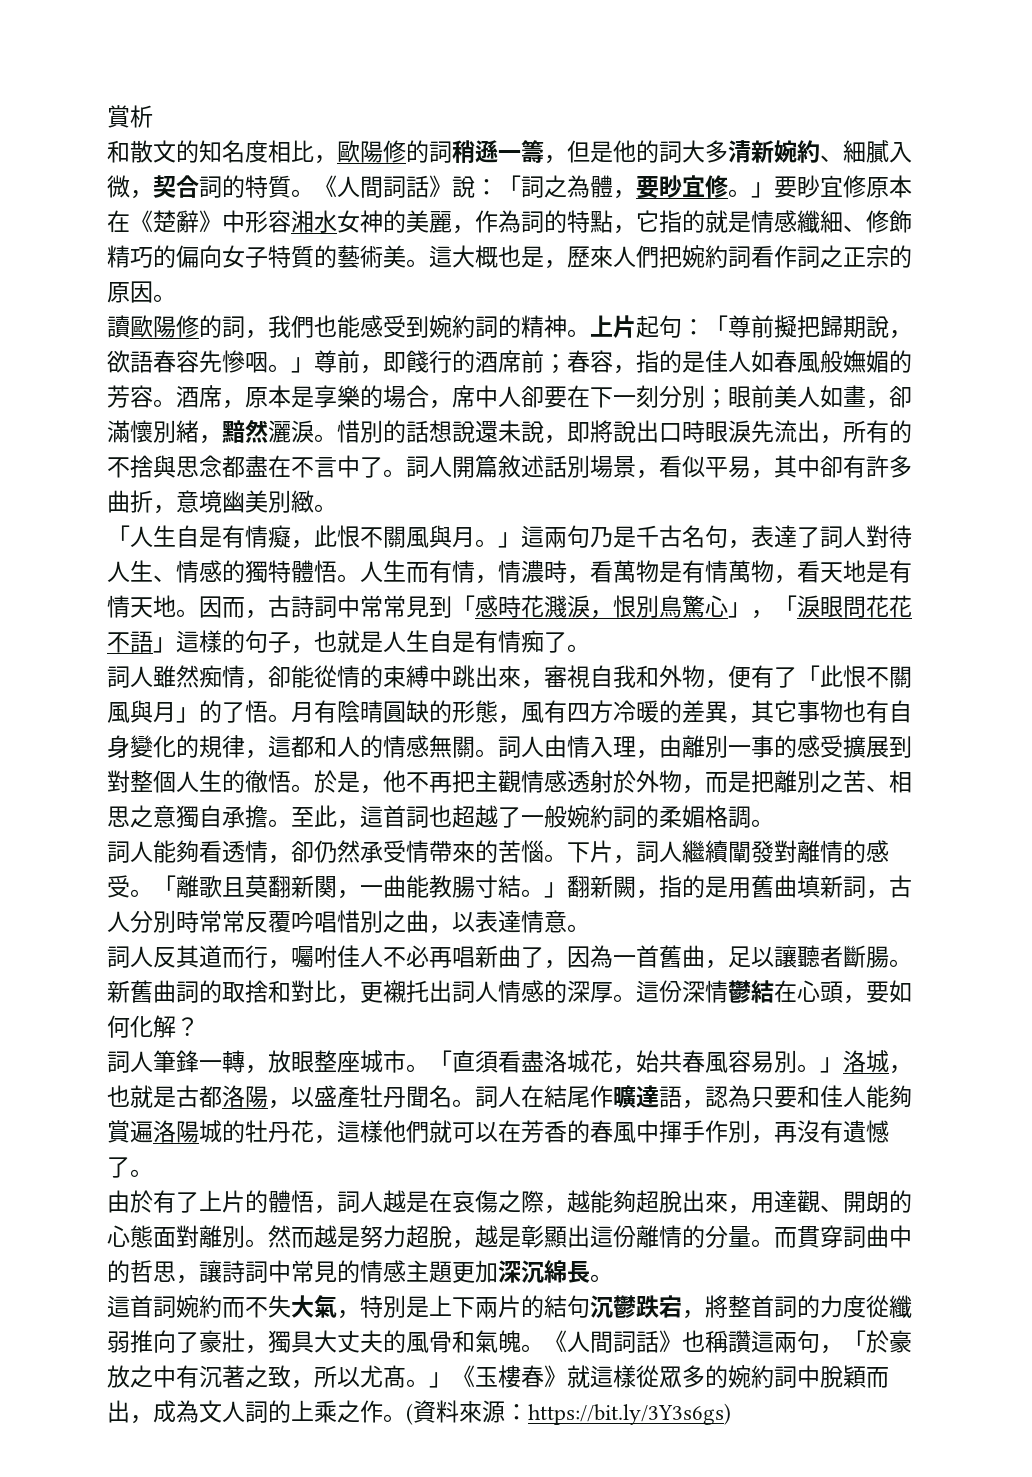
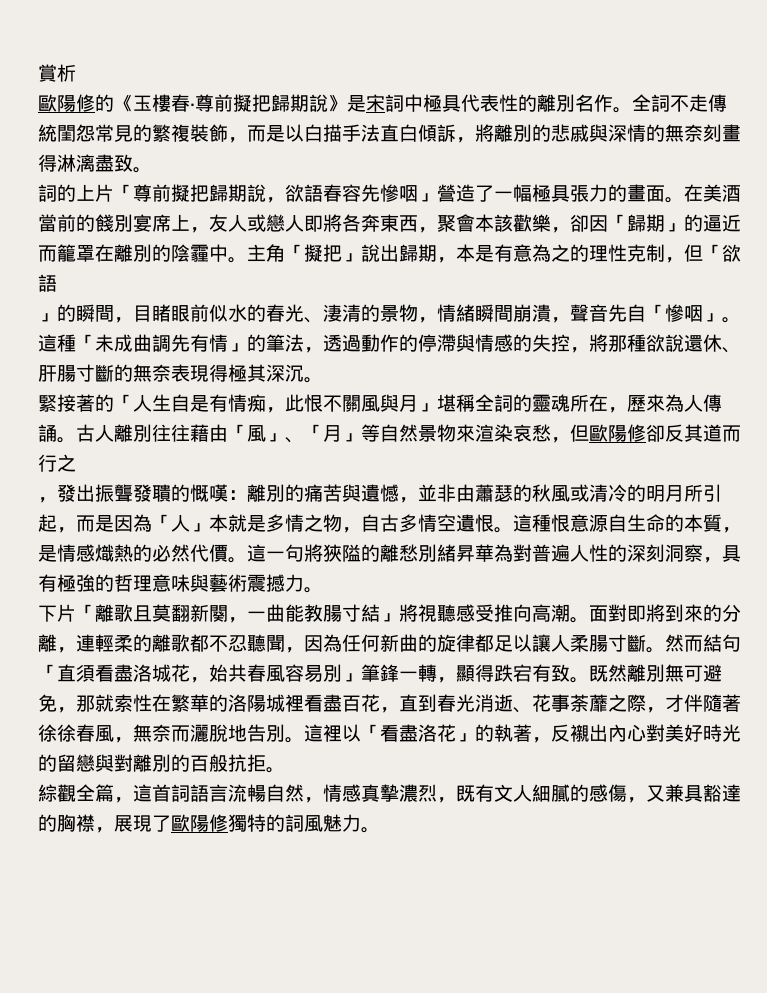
[107,140,912,164] [107,175,912,199] [107,210,912,234] [107,245,912,269] [107,281,176,303] [107,315,705,339] 和散文的知名度相比，歐陽修的詞稍遜一籌，但是他的詞大多清新婉約、細膩入微，契合詞的特質。《人間詞話》說：「詞之為體，要眇宜修。」要眇宜修原本在《楚辭》中形容湘水女神的美麗，作為詞的特點，它指的就是情感纖細、修飾精巧的偏向女子特質的藝術美。這大概也是，歷來人們把婉約詞看作詞之正宗的原因。 // 讀歐陽修的詞，我們也能感受到婉約詞的精神。上片起句： -> [38,94,727,113] [38,124,741,143] [38,154,152,173] [38,184,114,202] 歐陽修的《玉樓春·尊前擬把歸期說》是宋詞中極具代表性的離別名作。全詞不走傳統閨怨常見的繁複裝飾，而是以白描手法直白傾訴，將離別的悲戚與深情的無奈刻畫得淋漓盡致。 // 詞的上片
[268,350,912,374] [107,385,912,409] [107,419,912,444] [107,455,912,479] [107,490,337,514] 。」尊前，即餞行的酒席前；春容，指的是佳人如春風般嫵媚的芳容。酒席，原本是享樂的場合，席中人卻要在下一刻分別；眼前美人如畫，卻滿懷別緒，黯然灑淚。惜別的話想說還未說，即將說出口時眼淚先流出，所有的不捨與思念都盡在不言中了。詞人開篇敘述話別場景，看似平易，其中卻有許多曲折，意境幽美別緻。 // -> [418,184,741,203] [38,214,741,233] [38,244,741,263] [38,274,57,292] [38,304,741,323] [38,334,741,353] [38,364,323,383] [38,394,114,412] 」營造了一幅極具張力的畫面。在美酒當前的餞別宴席上，友人或戀人即將各奔東西，聚會本該歡樂，卻因「歸期」的逼近而籠罩在離別的陰霾中。主角「擬把」說出歸期，本是有意為之的理性克制，但「欲語 // 」的瞬間，目睹眼前似水的春光、淒清的景物，情緒瞬間崩潰，聲音先自「慘咽」。這種「未成曲調先有情」的筆法，透過動作的停滯與情感的失控，將那種欲說還休、肝腸寸斷的無奈表現得極其深沉。 // 緊接著的
[268,525,291,548] 癡 -> [247,394,266,412] 痴
[475,525,912,549] [107,560,912,584] [107,595,912,619] [107,630,590,654] [107,665,912,689] [107,700,912,724] [107,735,912,759] [107,770,912,794] [107,805,774,829] [107,840,889,864] [107,875,153,898] 。」這兩句乃是千古名句，表達了詞人對待人生、情感的獨特體悟。人生而有情，情濃時，看萬物是有情萬物，看天地是有情天地。因而，古詩詞中常常見到「感時花濺淚，恨別鳥驚心」，「淚眼問花花不語」這樣的句子，也就是人生自是有情痴了。 // 詞人雖然痴情，卻能從情的束縛中跳出來，審視自我和外物，便有了「此恨不關風與月」的了悟。月有陰晴圓缺的形態，風有四方冷暖的差異，其它事物也有自身變化的規律，這都和人的情感無關。詞人由情入理，由離別一事的感受擴展到對整個人生的徹悟。於是，他不再把主觀情感透射於外物，而是把離別之苦、相思之意獨自承擔。至此，這首詞也超越了一般婉約詞的柔媚格調。 // 詞人能夠看透情，卻仍然承受情帶來的苦惱。下片，詞人繼續闡發對離情的感受。 -> [418,394,722,413] [38,424,741,443] [38,454,76,472] [38,484,722,503] [38,514,741,533] [38,544,741,563] [38,574,323,593] [38,604,76,622] 」堪稱全詞的靈魂所在，歷來為人傳誦。古人離別往往藉由「風」、「月」等自然景物來渲染哀愁，但歐陽修卻反其道而行之 // ，發出振聾發聵的慨嘆：離別的痛苦與遺憾，並非由蕭瑟的秋風或清冷的明月所引起，而是因為「人」本就是多情之物，自古多情空遺恨。這種恨意源自生命的本質，是情感熾熱的必然代價。這一句將狹隘的離愁別緒昇華為對普遍人性的深刻洞察，具有極強的哲理意味與藝術震撼力。 // 下片
[521,875,912,899] [107,910,590,934] [107,945,912,969] [107,980,912,1004] [107,1015,199,1038] [107,1050,429,1074] 。」翻新闕，指的是用舊曲填新詞，古人分別時常常反覆吟唱惜別之曲，以表達情意。 // 詞人反其道而行，囑咐佳人不必再唱新曲了，因為一首舊曲，足以讓聽者斷腸。新舊曲詞的取捨和對比，更襯托出詞人情感的深厚。這份深情鬱結在心頭，要如何化解？ // 詞人筆鋒一轉，放眼整座城市。 -> [380,604,741,623] [38,634,741,653] 」將視聽感受推向高潮。面對即將到來的分離，連輕柔的離歌都不忍聽聞，因為任何新曲的旋律都足以讓人柔腸寸斷。然而結句
[797,1050,912,1074] [107,1085,912,1109] [107,1120,889,1144] [107,1157,153,1178] [107,1190,912,1214] [107,1225,912,1249] [107,1260,613,1284] [107,1295,912,1319] [107,1330,912,1354] [107,1365,889,1389] [107,1400,731,1425] 。」洛城，也就是古都洛陽，以盛產牡丹聞名。詞人在結尾作曠達語，認為只要和佳人能夠賞遍洛陽城的牡丹花，這樣他們就可以在芳香的春風中揮手作別，再沒有遺憾了。 // 由於有了上片的體悟，詞人越是在哀傷之際，越能夠超脫出來，用達觀、開朗的心態面對離別。然而越是努力超脫，越是彰顯出這份離情的分量。而貫穿詞曲中的哲思，讓詩詞中常見的情感主題更加深沉綿長。 // 這首詞婉約而不失大氣，特別是上下兩片的結句沉鬱跌宕，將整首詞的力度從纖弱推向了豪壯，獨具大丈夫的風骨和氣魄。《人間詞話》也稱讚這兩句，「於豪放之中有沉著之致，所以尤髙。」《玉樓春》就這樣從眾多的婉約詞中脫穎而出，成為文人詞的上乘之作。(資料來源：https://bit.ly/3Y3s6gs) -> [342,664,722,683] [38,694,741,713] [38,724,741,743] [38,754,285,773] [38,784,741,803] [38,814,380,833] 」筆鋒一轉，顯得跌宕有致。既然離別無可避免，那就索性在繁華的洛陽城裡看盡百花，直到春光消逝、花事荼蘼之際，才伴隨著徐徐春風，無奈而灑脫地告別。這裡以「看盡洛花」的執著，反襯出內心對美好時光的留戀與對離別的百般抗拒。 // 綜觀全篇，這首詞語言流暢自然，情感真摯濃烈，既有文人細膩的感傷，又兼具豁達的胸襟，展現了歐陽修獨特的詞風魅力。

